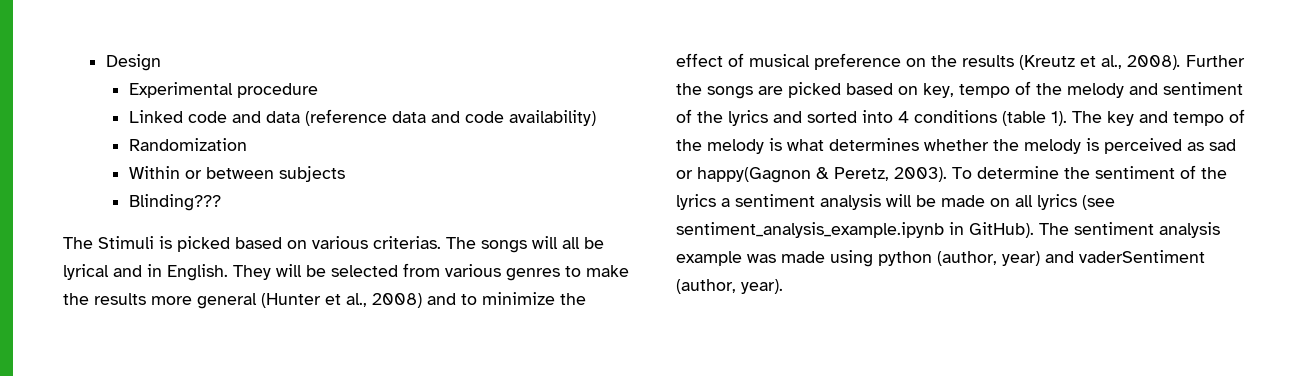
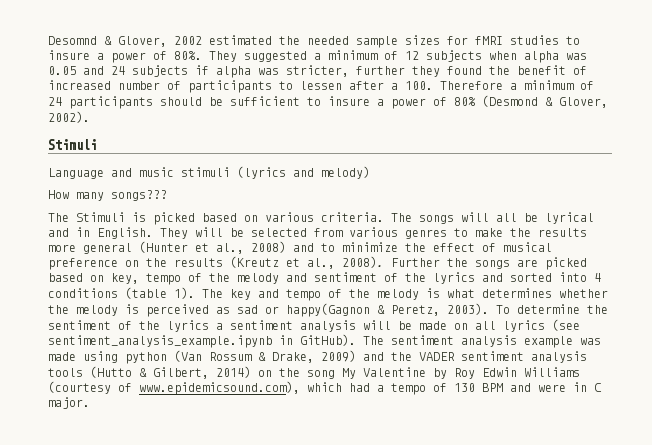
[105,54,161,71] [128,82,318,98] [128,109,596,126] [128,138,247,151] [128,166,345,182] [128,194,221,211] Design // Experimental procedure // Linked code and data (reference data and code availability) // Randomization // Within or between subjects // Blinding??? -> [48,35,580,48] [48,50,587,63] [48,65,587,78] [48,80,594,93] [48,95,608,109] [48,111,90,123] [48,139,97,150] [48,166,370,179] [48,190,167,201] Desomnd & Glover, 2002 estimated the needed sample sizes for fMRI studies to insure a power of 80%. They suggested a minimum of 12 subjects when alpha was 0.05 and 24 subjects if alpha was stricter, further they found the benefit of increased number of participants to lessen after a 100. Therefore a minimum of 24 participants should be sufficient to insure a power of 80% (Desmond & Glover, 2002). // Stimuli // Language and music stimuli (lyrics and melody) // How many songs???
[373,236,441,249] criterias. -> [321,212,384,222] criteria.
[937,250,1205,266] [676,279,783,294] (author, year) and vaderSentiment (author, year). -> [174,350,587,363] [48,366,580,379] [48,381,602,395] [48,397,90,409] (Van Rossum & Drake, 2009) and the VADER sentiment analysis tools (Hutto & Gilbert, 2014) on the song My Valentine by Roy Edwin Williams (courtesy of www.epidemicsound.com), which had a tempo of 130 BPM and were in C major.

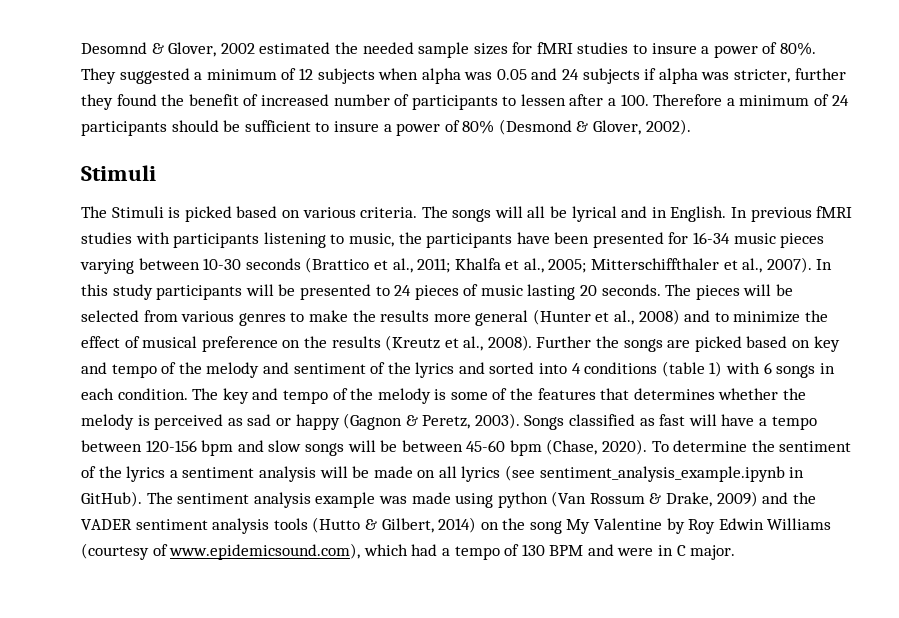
[48,166,370,179] [48,190,167,201] // Language and music stimuli (lyrics and melody) // How many songs??? -> (156, 173) none
[160,228,188,239] They -> [731,206,853,222] [81,232,825,248] [80,257,833,274] [81,284,740,300] In previous fMRI studies with participants listening to music, the participants have been presented for 16-34 music pieces varying between 10-30 seconds (Brattico et al., 2011; Khalfa et al., 2005; Mitterschiffthaler et al., 2007). In this study participants will be presented to 24 pieces of music lasting 20 seconds. The pieces
[111,273,139,284] key, -> [813,336,840,352] [81,362,107,374] key and
[174,287,195,299] 1). -> [709,361,835,378] [81,388,188,400] 1) with 6 songs in each condition.
[447,289,475,298] what -> [450,388,630,400] some of the features that
[286,303,370,317] happy(Gagnon -> [295,413,403,430] happy (Gagnon
(489, 309) none -> [524,414,817,430] [81,439,648,456] Songs classified as fast will have a tempo between 120-156 bpm and slow songs will be between 45-60 bpm (Chase, 2020).

